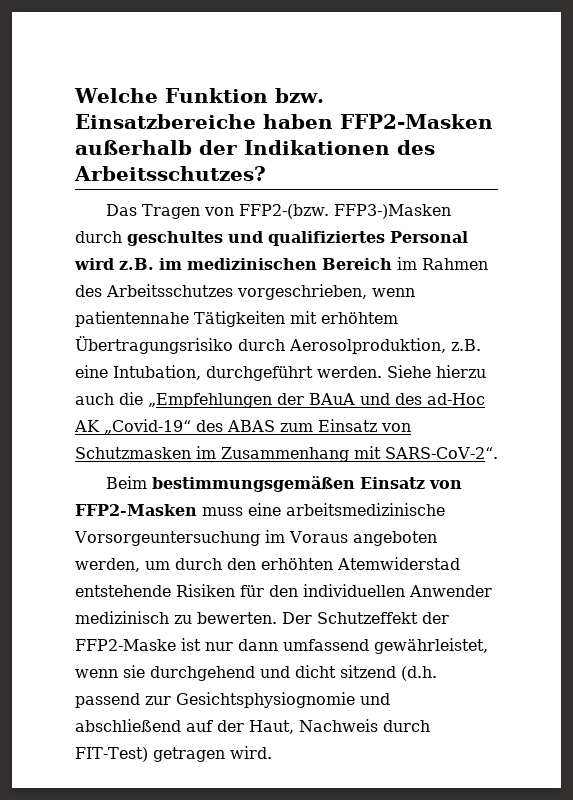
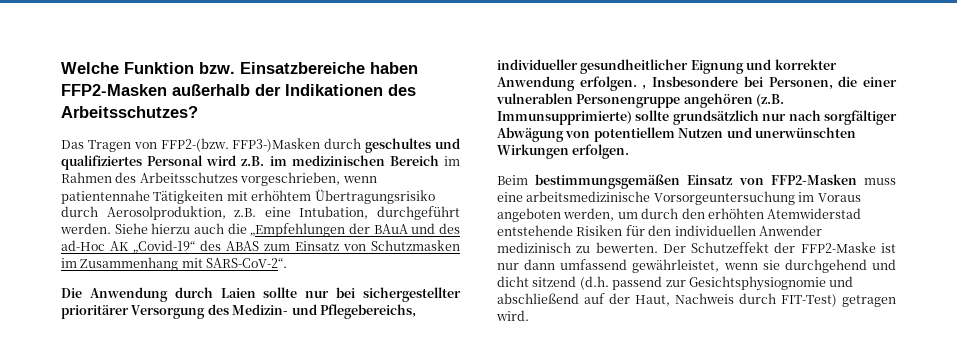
(498, 453) none -> [61,287,461,302] [61,304,416,319] [497,59,837,74] [497,76,897,91] [496,93,785,108] [497,110,897,125] [497,127,856,142] [497,144,630,159] // Die Anwendung durch Laien sollte nur bei sichergestellter prioritärer Versorgung des Medizin- und Pflegebereichs, individueller gesundheitlicher Eignung und korrekter Anwendung erfolgen. , Insbesondere bei Personen, die einer vulnerablen Personengruppe angehören (z.B. Immunsupprimierte) sollte grundsätzlich nur nach sorgfältiger Abwägung von potentiellem Nutzen und unerwünschten Wirkungen erfolgen.

